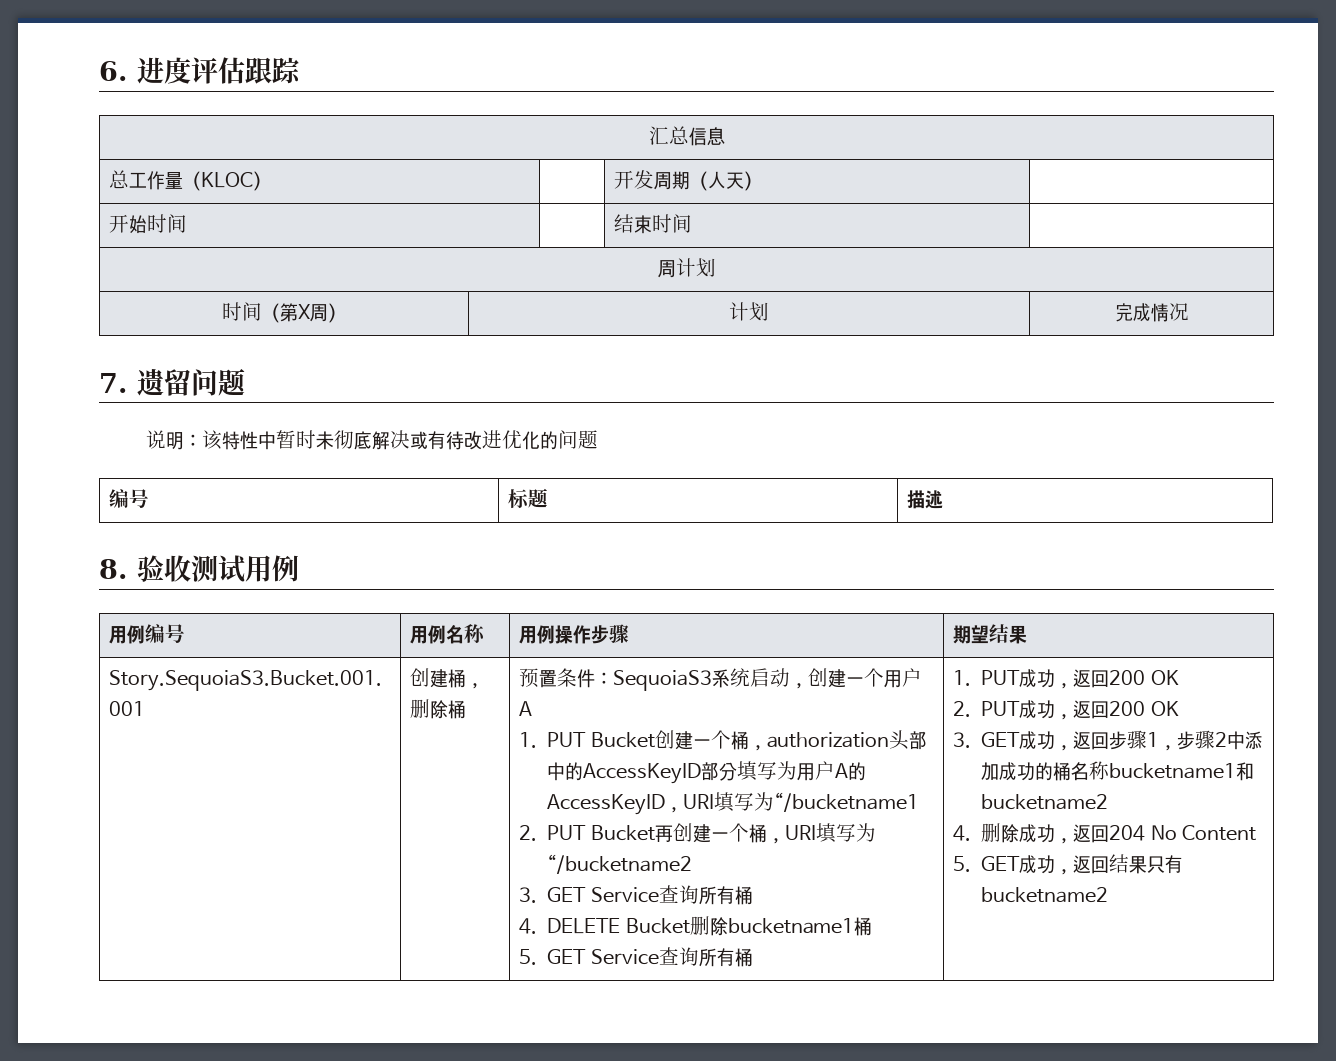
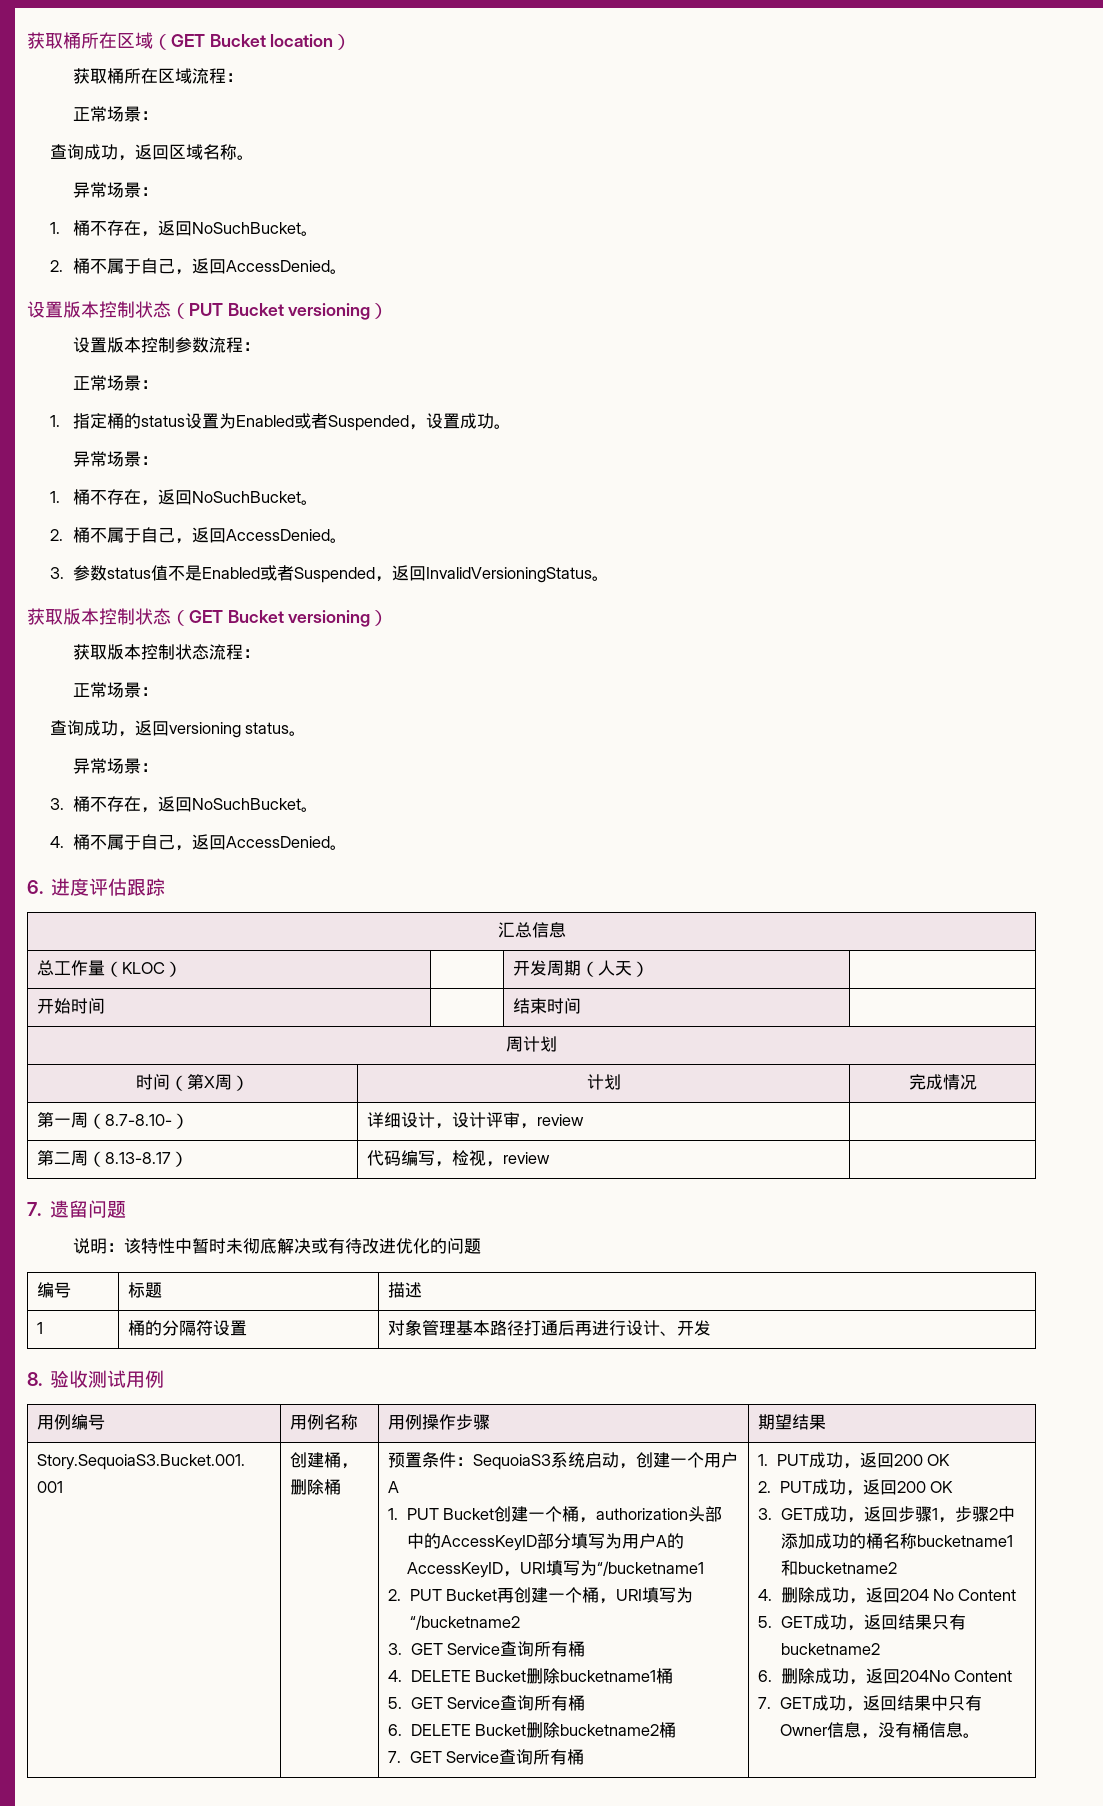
(99, 71) none -> [27,32,352,50] [72,68,243,84] [72,106,158,122] [49,144,254,161] [72,182,158,198] [49,220,318,237] [49,258,347,275] [27,301,389,320] [72,337,260,353] [72,375,158,391] [49,413,511,431] [72,451,158,467] [49,489,318,506] [49,527,347,544] [49,565,609,583] [27,608,389,627] [72,644,260,660] [72,682,158,698] [49,720,307,738] [72,758,158,774] [49,796,318,813] [49,834,347,851] 获取桶所在区域（GET Bucket location） // 获取桶所在区域流程： // 正常场景： // 查询成功，返回区域名称。 // 异常场景： // 1.桶不存在，返回NoSuchBucket。 // 2.桶不属于自己，返回AccessDenied。 // 设置版本控制状态（PUT Bucket versioning） // 设置版本控制参数流程： // 正常场景： // 1.指定桶的status设置为Enabled或者Suspended，设置成功。 // 异常场景： // 1.桶不存在，返回NoSuchBucket。 // 2.桶不属于自己，返回AccessDenied。 // 3.参数status值不是Enabled或者Suspended，返回InvalidVersioningStatus。 // 获取版本控制状态（GET Bucket versioning） // 获取版本控制状态流程： // 正常场景： // 查询成功，返回versioning status。 // 异常场景： // 3.桶不存在，返回NoSuchBucket。 // 4.桶不属于自己，返回AccessDenied。 //
(1189, 312) none -> [37,1112,190,1129] [367,1112,585,1129] [37,1150,189,1167] [367,1150,551,1167] // 第一周（8.7-8.10-） | 详细设计，设计评审，review | // 第二周（8.13-8.17） | 代码编写，检视，review |
(944, 499) none -> [37,1322,44,1334] [128,1320,248,1336] [388,1319,712,1336] // 1 | 桶的分隔符设置 | 对象管理基本路径打通后再进行设计、开发
(753, 957) none -> [388,1722,676,1738] [388,1749,584,1765] // 6. DELETE Bucket删除bucketname2桶 // 7. GET Service查询所有桶
(1109, 895) none -> [758,1668,1012,1685] [758,1695,982,1712] [779,1722,980,1739] // 6.删除成功，返回204No Content // 7. GET成功，返回结果中只有Owner信息，没有桶信息。

